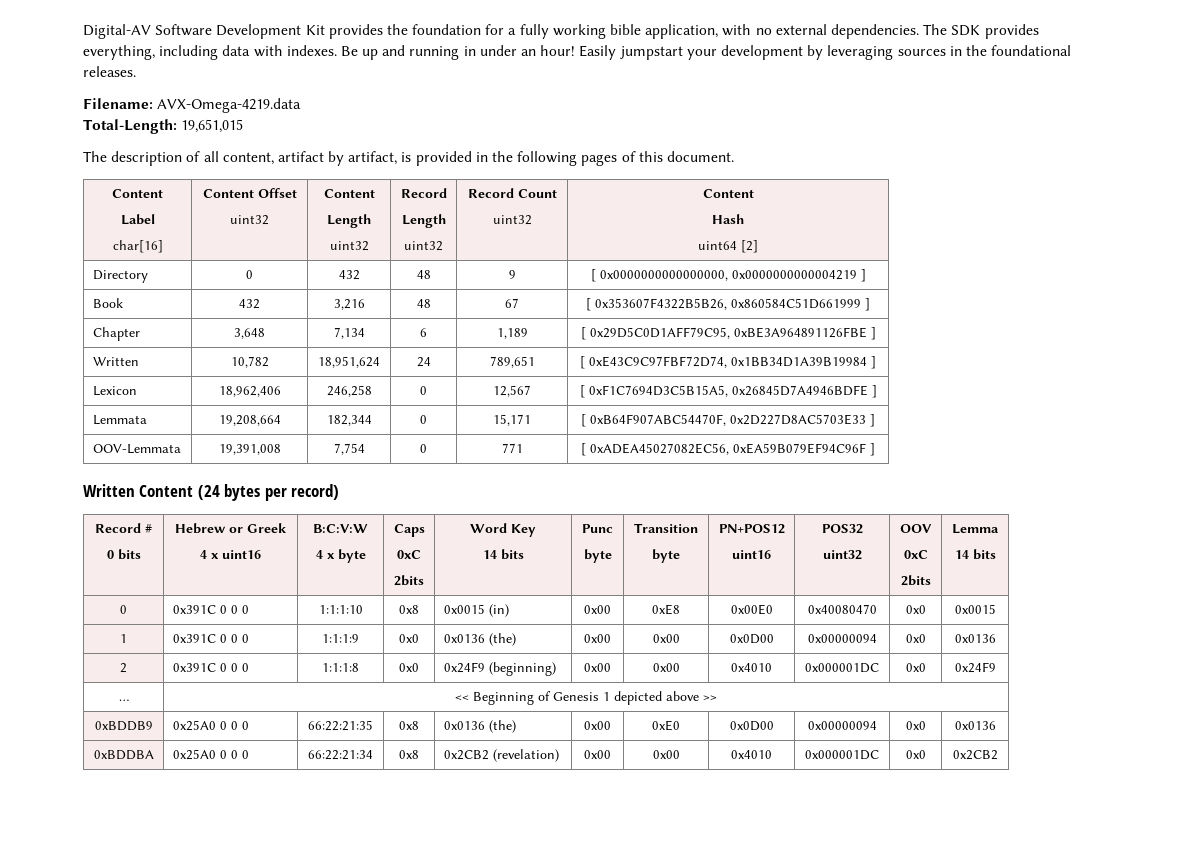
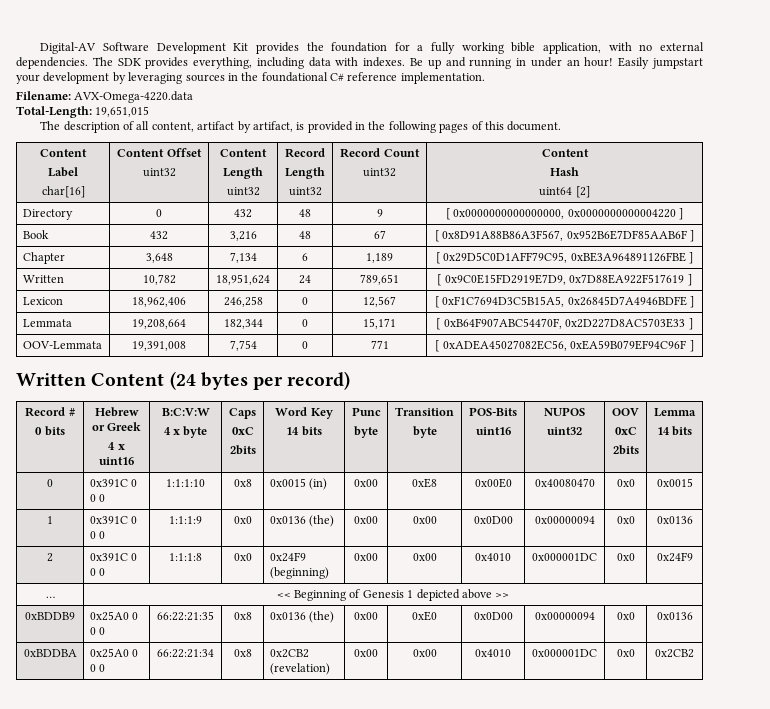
[83,66,136,77] releases. -> [330,72,485,84] C# reference implementation.
[157,98,302,113] AVX-Omega-4219.data -> [74,91,194,103] AVX-Omega-4220.data
[731,270,857,280] 0x0000000000004219 -> [567,209,676,218] 0x0000000000004220
[595,298,861,310] 0x353607F4322B5B26, 0x860584C51D661999 -> [442,230,687,241] 0x8D91A88B86A3F567, 0x952B6E7DF85AAB6F
[589,356,867,368] 0xE43C9C97FBF72D74, 0x1BB34D1A39B19984 -> [444,274,685,285] 0x9C0E15FD2919E7D9, 0x7D88EA922F517619
[718,524,785,534] [732,550,771,559] [821,524,863,534] PN+POS12 // uint16 | POS32 -> [469,407,517,416] [475,427,511,435] [544,407,585,416] POS-Bits // uint16 | NUPOS

